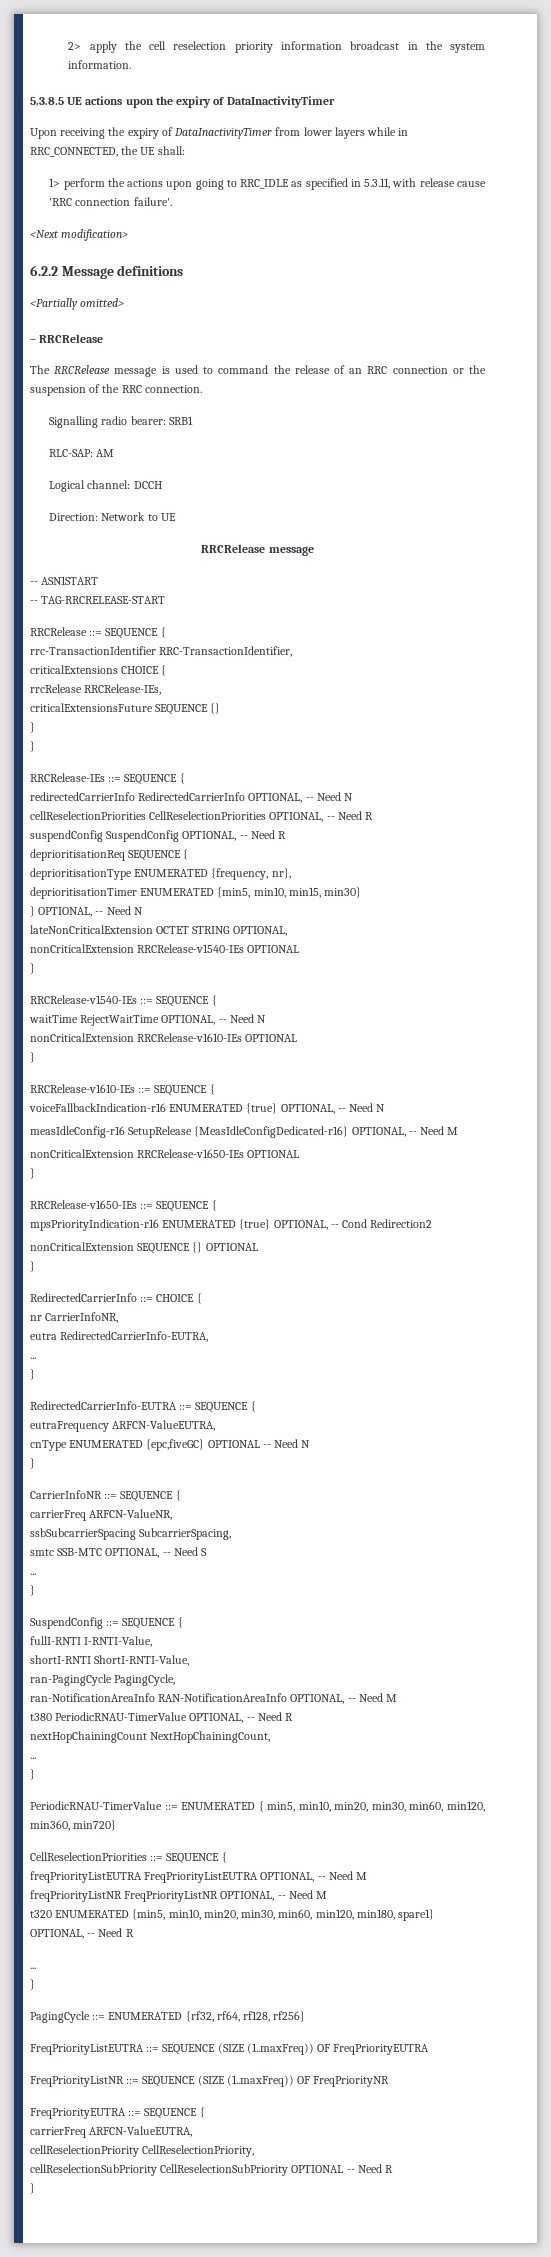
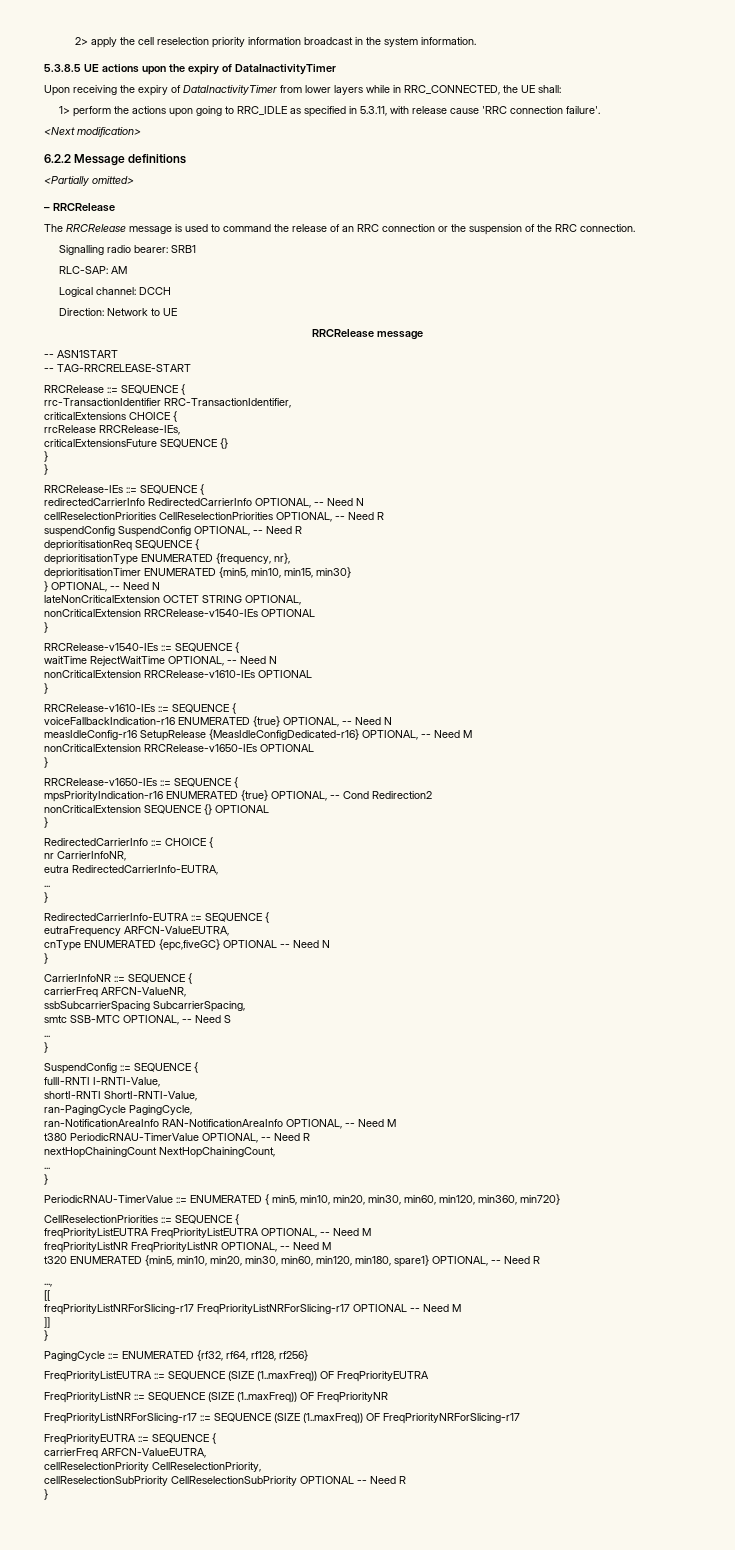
[30,1967,36,1969] ... -> [44,1283,52,1287] [44,1290,50,1301] [44,1304,461,1315] [44,1317,50,1328] ..., // [[ // freqPriorityListNRForSlicing-r17 FreqPriorityListNRForSlicing-r17 OPTIONAL -- Need M // ]]
(390, 2081) none -> [44,1413,520,1424] // FreqPriorityListNRForSlicing-r17 ::= SEQUENCE (SIZE (1..maxFreq)) OF FreqPriorityNRForSlicing-r17

